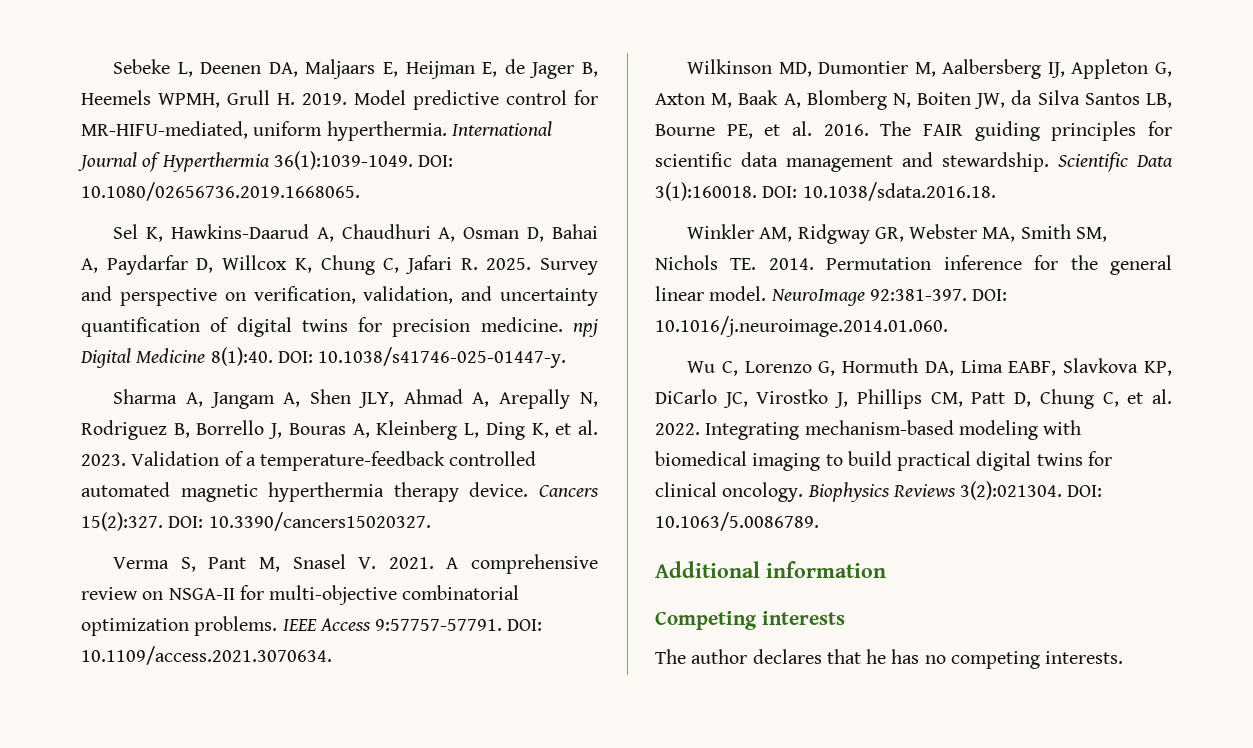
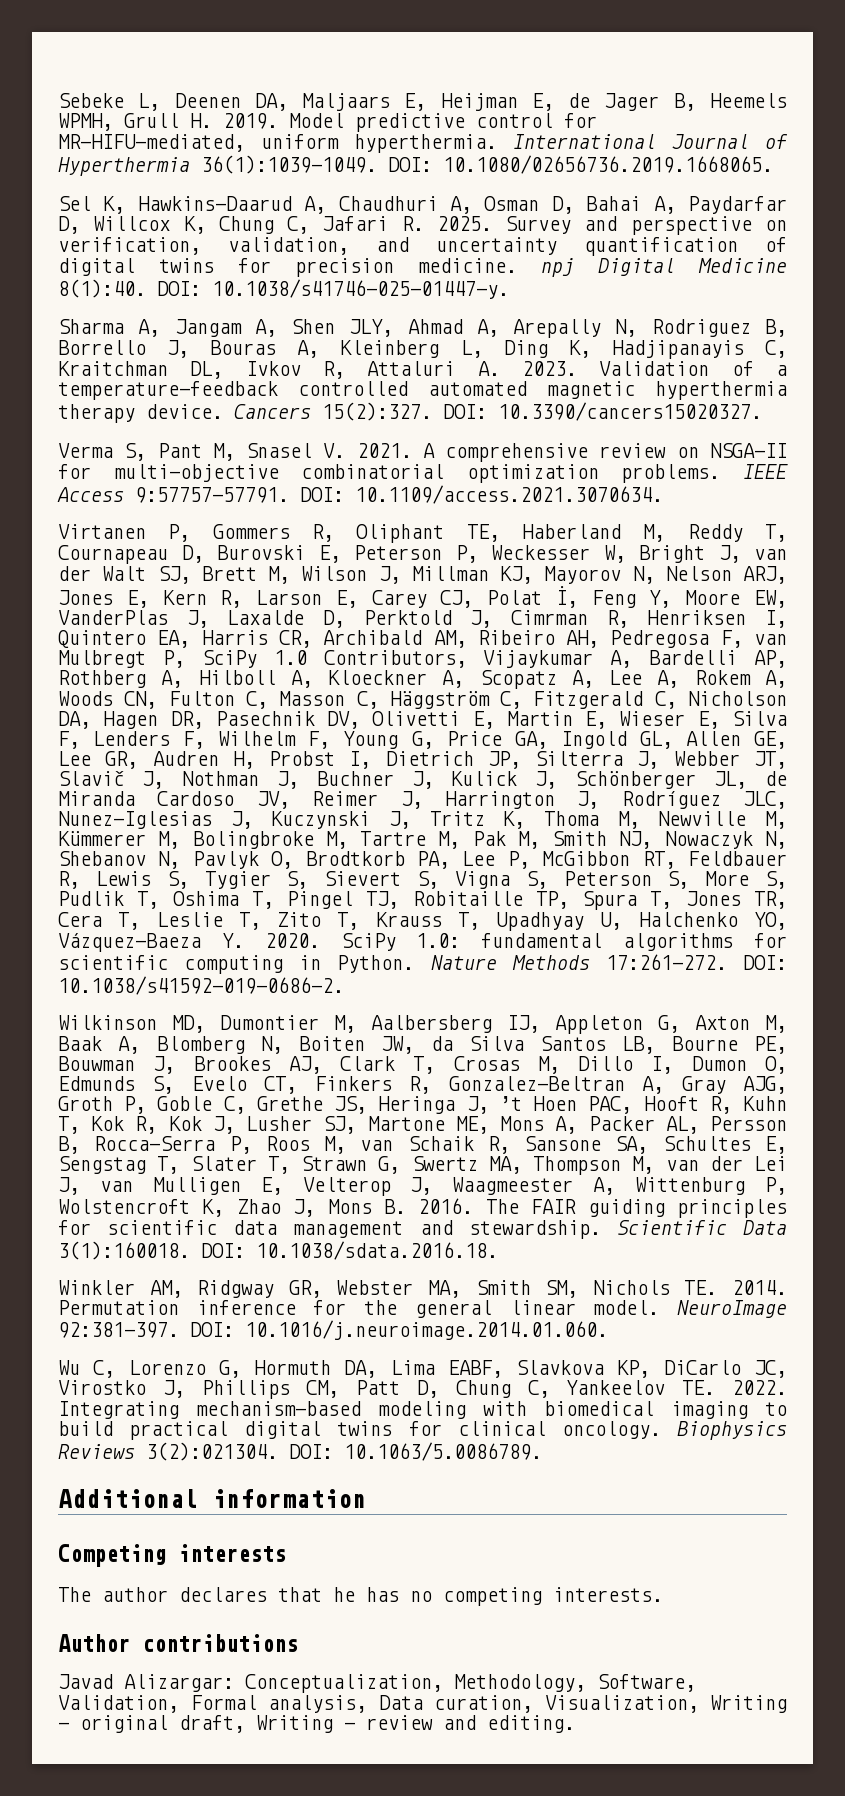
[555,420,599,435] et al. -> [611,340,787,359] [58,361,500,379] Hadjipanayis C, Kraitchman DL, Ivkov R, Attaluri A.
(332, 655) none -> [58,524,788,543] [58,545,787,564] [58,566,787,584] [58,586,787,608] [58,610,787,628] [58,630,787,648] [58,650,787,668] [58,670,787,689] [58,691,787,709] [58,711,787,729] [58,731,788,749] [58,751,787,769] [58,771,787,789] [58,791,787,809] [58,811,787,829] [58,831,787,849] [58,851,787,869] [58,871,788,889] [58,891,787,910] [58,912,787,931] [58,933,787,952] [58,954,787,974] [58,976,344,995] // Virtanen P, Gommers R, Oliphant TE, Haberland M, Reddy T, Cournapeau D, Burovski E, Peterson P, Weckesser W, Bright J, van der Walt SJ, Brett M, Wilson J, Millman KJ, Mayorov N, Nelson ARJ, Jones E, Kern R, Larson E, Carey CJ, Polat İ, Feng Y, Moore EW, VanderPlas J, Laxalde D, Perktold J, Cimrman R, Henriksen I, Quintero EA, Harris CR, Archibald AM, Ribeiro AH, Pedregosa F, van Mulbregt P, SciPy 1.0 Contributors, Vijaykumar A, Bardelli AP, Rothberg A, Hilboll A, Kloeckner A, Scopatz A, Lee A, Rokem A, Woods CN, Fulton C, Masson C, Häggström C, Fitzgerald C, Nicholson DA, Hagen DR, Pasechnik DV, Olivetti E, Martin E, Wieser E, Silva F, Lenders F, Wilhelm F, Young G, Price GA, Ingold GL, Allen GE, Lee GR, Audren H, Probst I, Dietrich JP, Silterra J, Webber JT, Slavič J, Nothman J, Buchner J, Kulick J, Schönberger JL, de Miranda Cardoso JV, Reimer J, Harrington J, Rodríguez JLC, Nunez-Iglesias J, Kuczynski J, Tritz K, Thoma M, Newville M, Kümmerer M, Bolingbroke M, Tartre M, Pak M, Smith NJ, Nowaczyk N, Shebanov N, Pavlyk O, Brodtkorb PA, Lee P, McGibbon RT, Feldbauer R, Lewis S, Tygier S, Sievert S, Vigna S, Peterson S, More S, Pudlik T, Oshima T, Pingel TJ, Robitaille TP, Spura T, Jones TR, Cera T, Leslie T, Zito T, Krauss T, Upadhyay U, Halchenko YO, Vázquez-Baeza Y. 2020. SciPy 1.0: fundamental algorithms for scientific computing in Python. Nature Methods 17:261-272. DOI: 10.1038/s41592-019-0686-2.
[764,121,812,136] et al. -> [58,1056,787,1074] [58,1076,788,1094] [58,1096,788,1114] [58,1116,788,1134] [58,1136,787,1154] [58,1156,787,1175] [58,1177,788,1196] [58,1199,406,1217] Bouwman J, Brookes AJ, Clark T, Crosas M, Dillo I, Dumon O, Edmunds S, Evelo CT, Finkers R, Gonzalez-Beltran A, Gray AJG, Groth P, Goble C, Grethe JS, Heringa J, ’t Hoen PAC, Hooft R, Kuhn T, Kok R, Kok J, Lusher SJ, Martone ME, Mons A, Packer AL, Persson B, Rocca-Serra P, Roos M, van Schaik R, Sansone SA, Schultes E, Sengstag T, Slater T, Strawn G, Swertz MA, Thompson M, van der Lei J, van Mulligen E, Velterop J, Waagmeester A, Wittenburg P, Wolstencroft K, Zhao J, Mons B.
[1127,389,1172,404] et al. -> [566,1380,716,1395] Yankeelov TE.
(1124, 657) none -> [58,1634,298,1652] [58,1674,696,1693] [58,1695,787,1713] [58,1715,575,1733] // Author contributions // Javad Alizargar: Conceptualization, Methodology, Software, Validation, Formal analysis, Data curation, Visualization, Writing - original draft, Writing - review and editing.

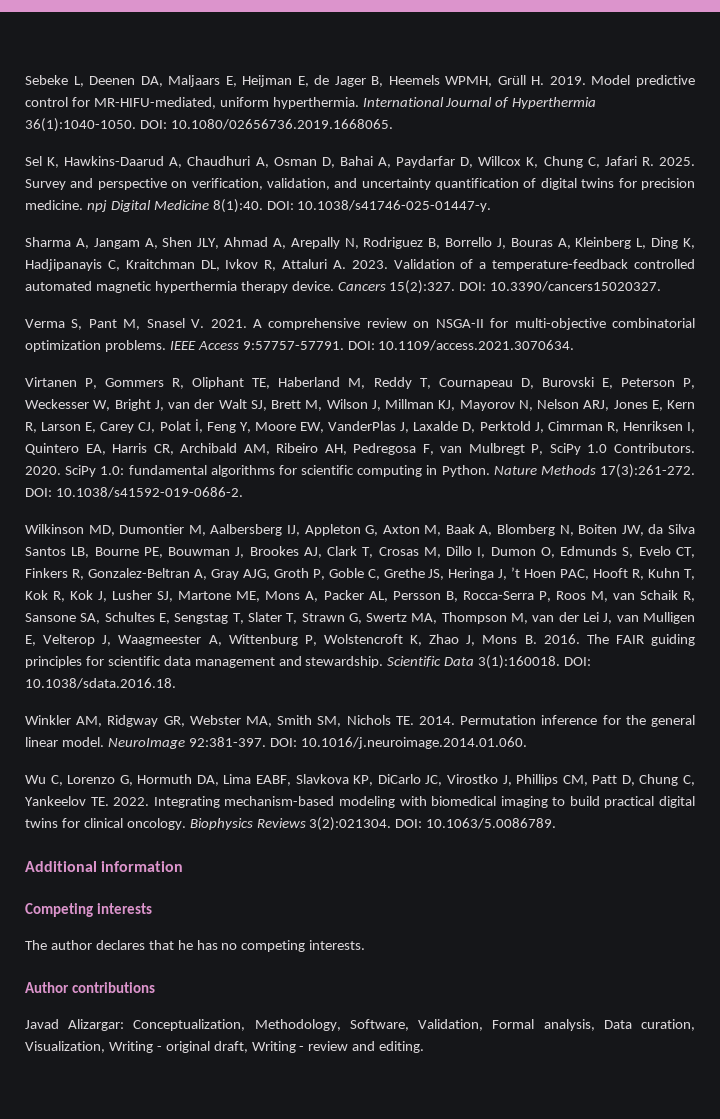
[124,113,179,128] Grull -> [497,75,526,85] Grüll
[201,155,377,174] 36(1):1039-1049. -> [25,118,136,132] 36(1):1040-1050.
[323,650,787,668] [58,670,787,689] [58,691,787,709] [58,711,787,729] [58,731,788,749] [58,751,787,769] [58,771,787,789] [58,791,787,809] [58,811,787,829] [58,831,787,849] [58,851,787,869] [58,871,788,889] [58,891,787,910] [58,912,787,931] [58,933,244,952] Contributors, Vijaykumar A, Bardelli AP, Rothberg A, Hilboll A, Kloeckner A, Scopatz A, Lee A, Rokem A, Woods CN, Fulton C, Masson C, Häggström C, Fitzgerald C, Nicholson DA, Hagen DR, Pasechnik DV, Olivetti E, Martin E, Wieser E, Silva F, Lenders F, Wilhelm F, Young G, Price GA, Ingold GL, Allen GE, Lee GR, Audren H, Probst I, Dietrich JP, Silterra J, Webber JT, Slavič J, Nothman J, Buchner J, Kulick J, Schönberger JL, de Miranda Cardoso JV, Reimer J, Harrington J, Rodríguez JLC, Nunez-Iglesias J, Kuczynski J, Tritz K, Thoma M, Newville M, Kümmerer M, Bolingbroke M, Tartre M, Pak M, Smith NJ, Nowaczyk N, Shebanov N, Pavlyk O, Brodtkorb PA, Lee P, McGibbon RT, Feldbauer R, Lewis S, Tygier S, Sievert S, Vigna S, Peterson S, More S, Pudlik T, Oshima T, Pingel TJ, Robitaille TP, Spura T, Jones TR, Cera T, Leslie T, Zito T, Krauss T, Upadhyay U, Halchenko YO, Vázquez-Baeza Y. -> [613,443,695,453] Contributors.
[605,954,727,970] 17:261-272. -> [600,464,695,478] 17(3):261-272.

